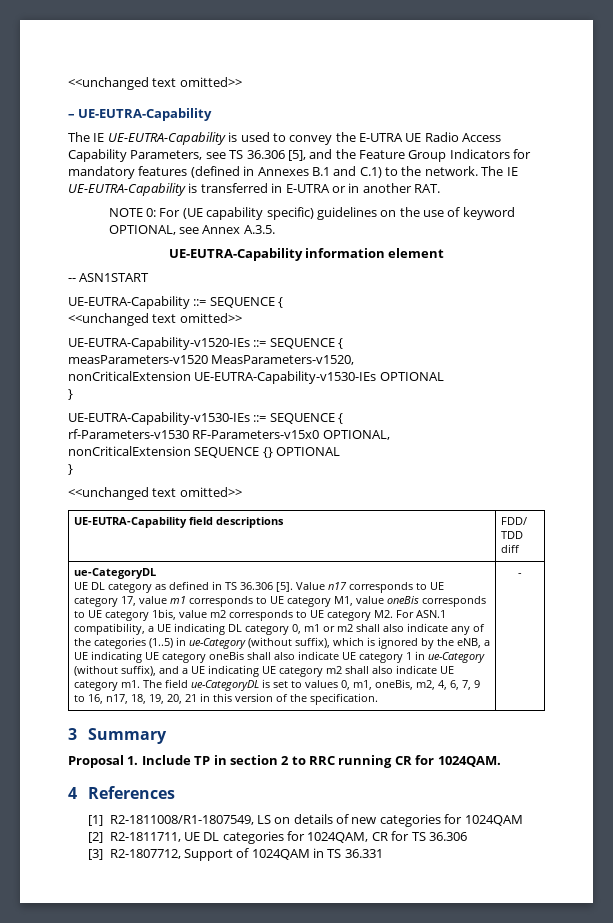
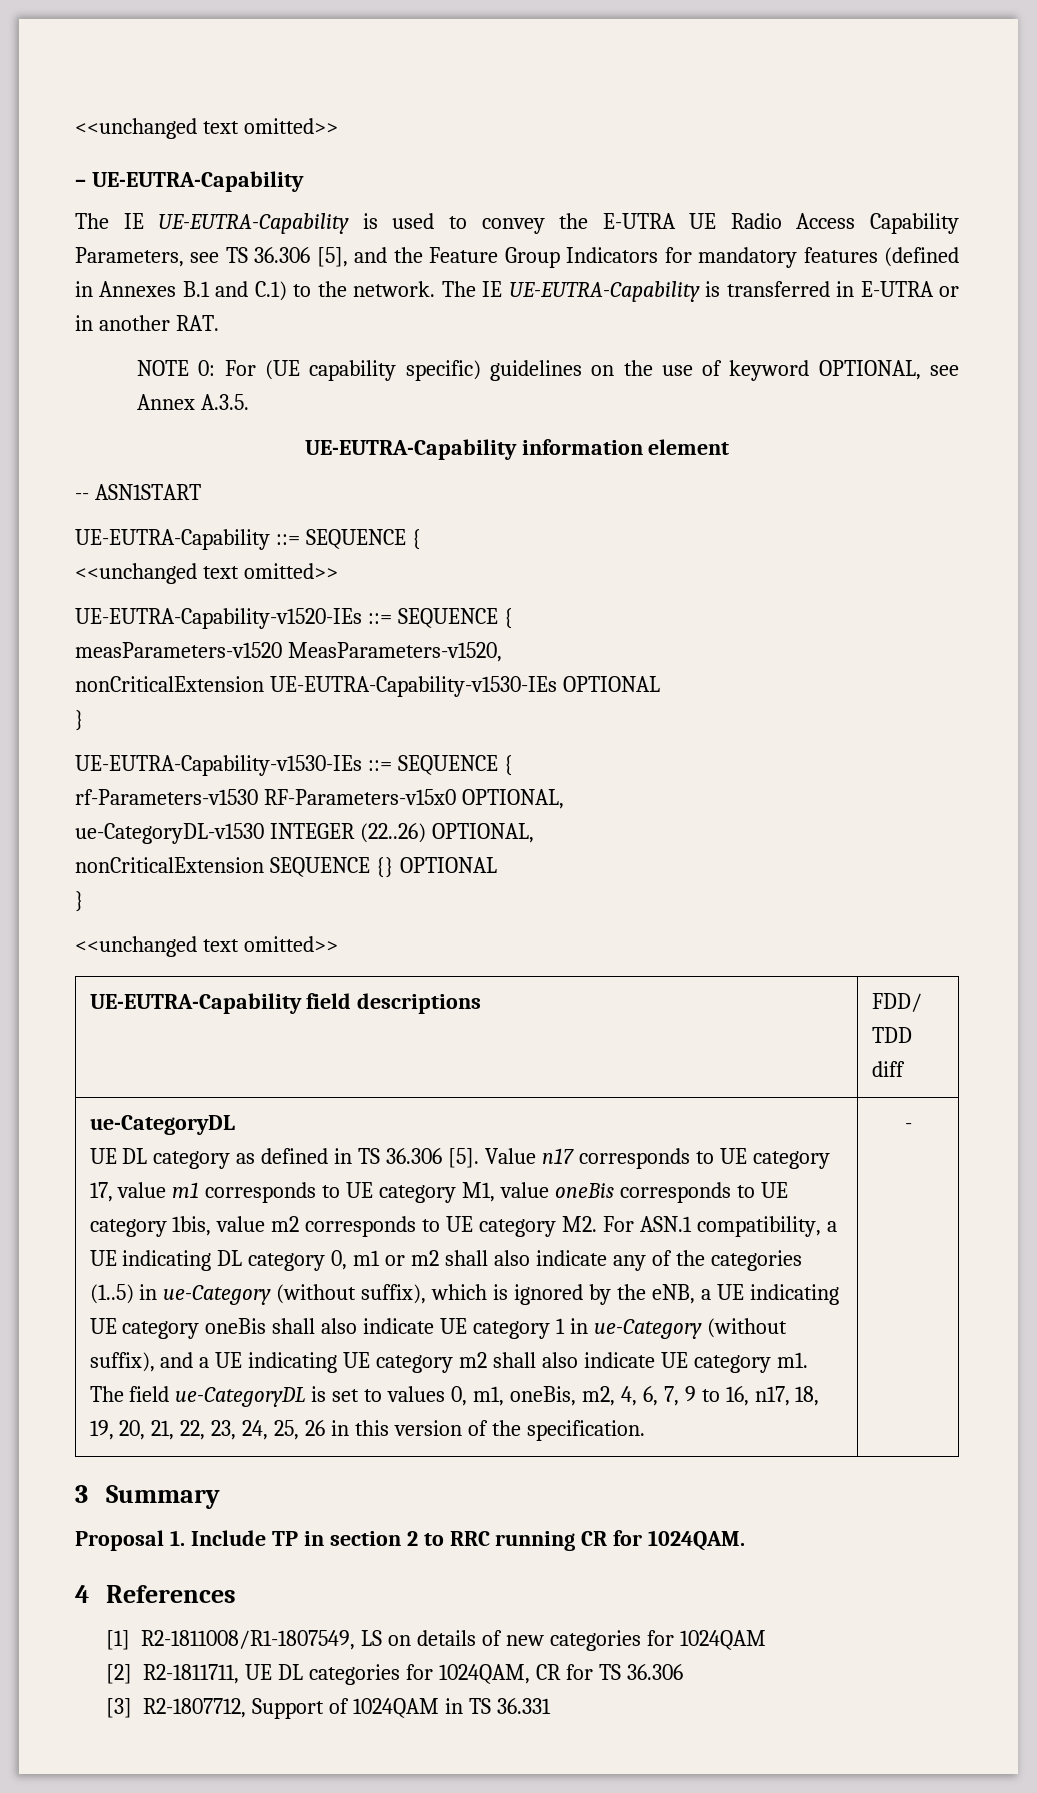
(390, 435) none -> [75,823,534,844] // ue-CategoryDL-v1530 INTEGER (22..26) OPTIONAL,
[184,694,197,702] 21 -> [151,1420,326,1440] 21, 22, 23, 24, 25, 26

